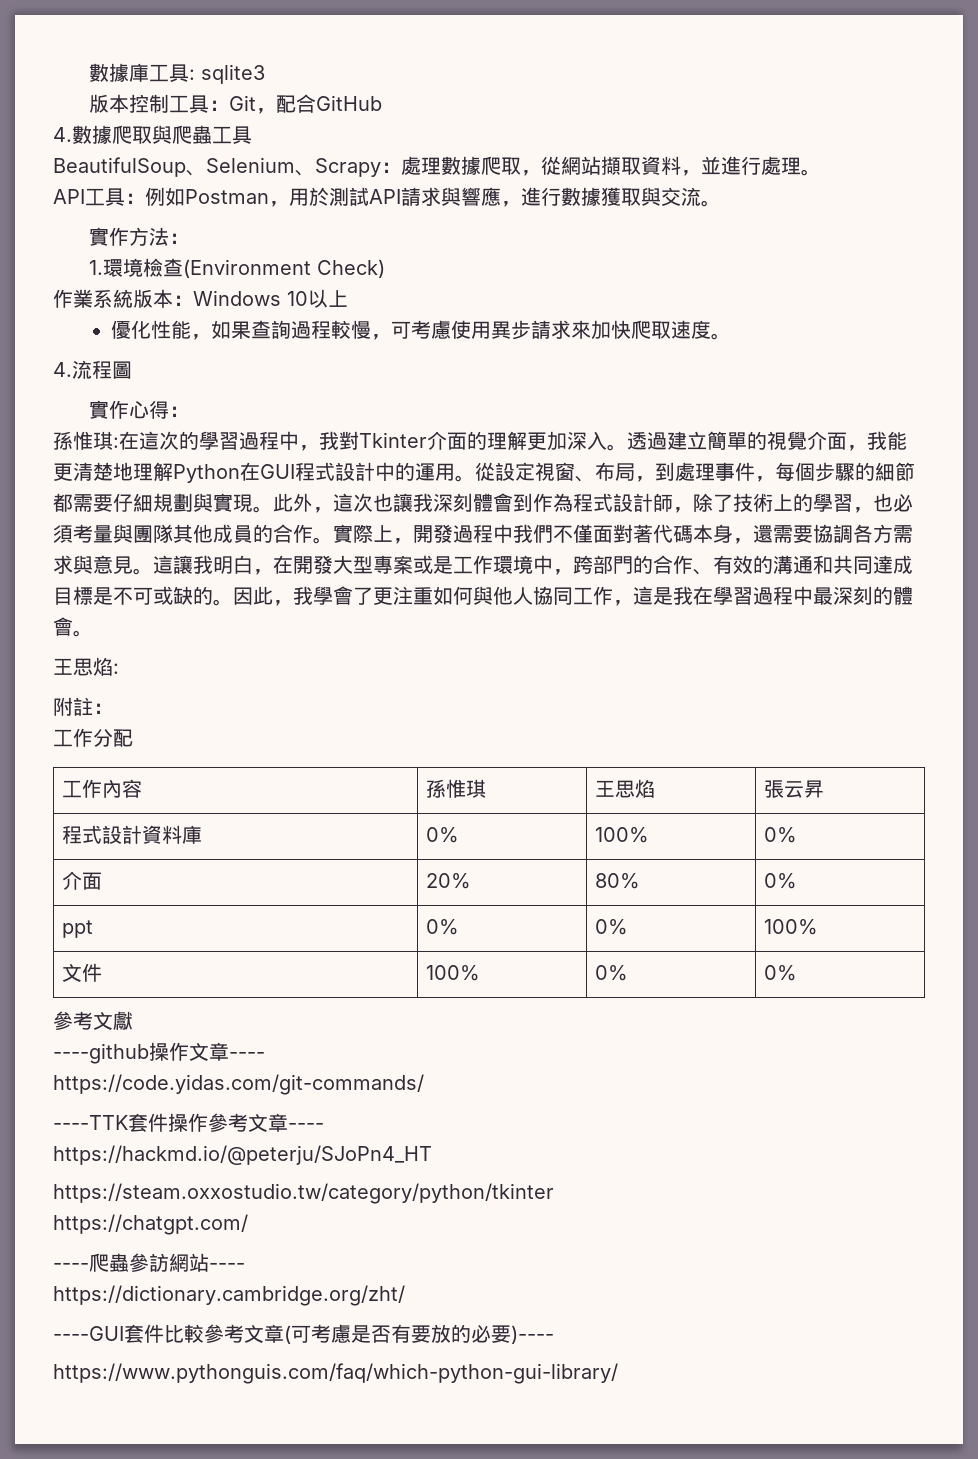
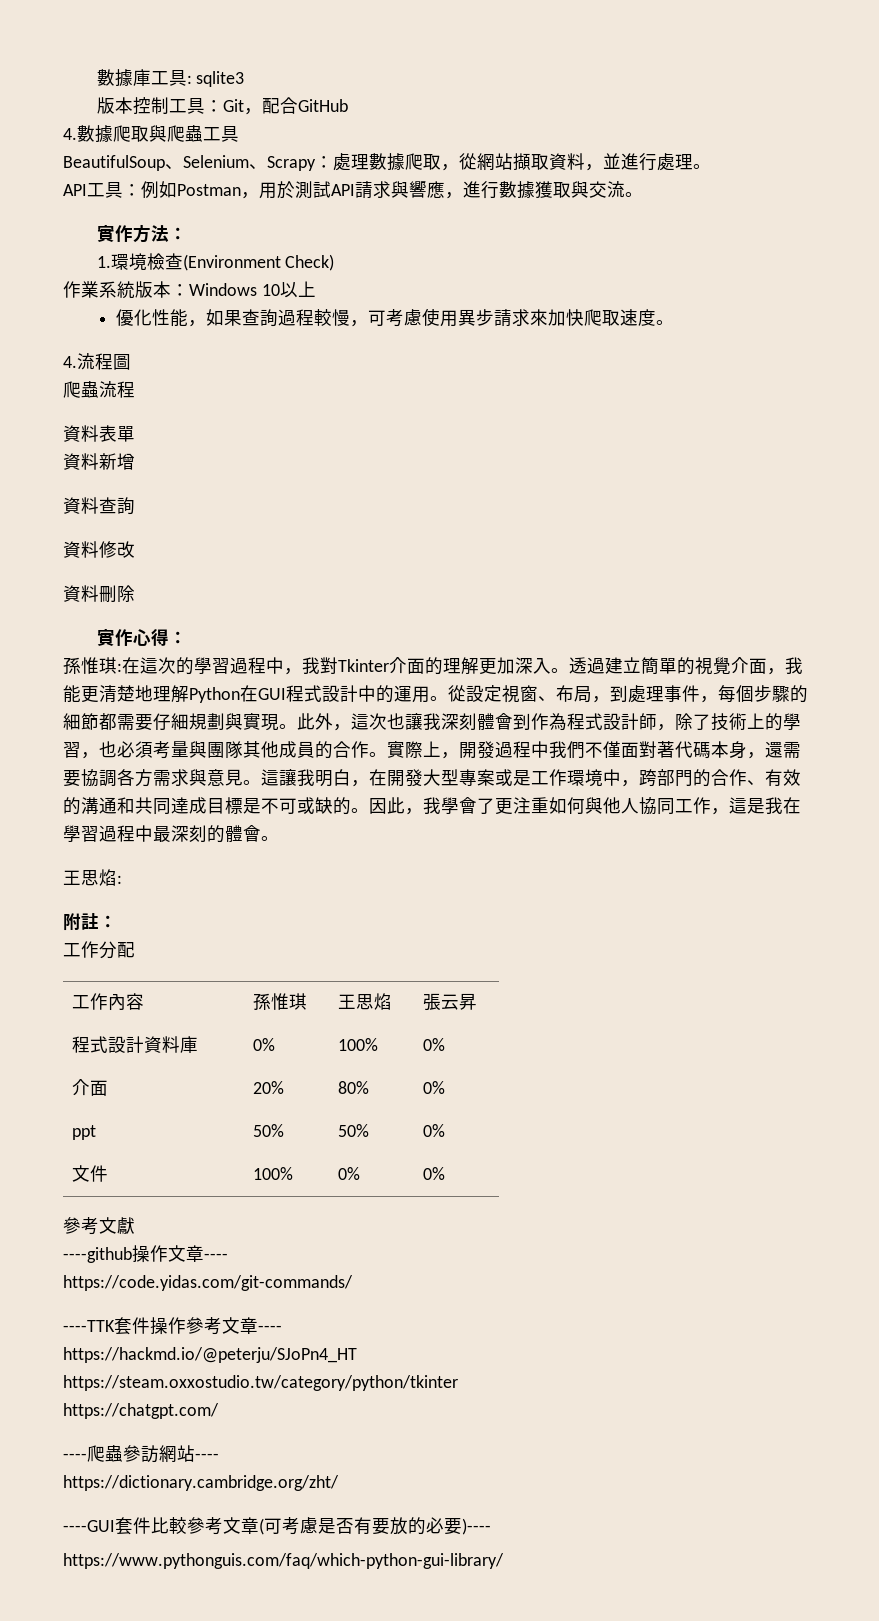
(132, 370) none -> [63,381,135,398] [63,425,135,442] [63,453,135,470] [63,497,135,515] [63,541,135,558] [63,585,135,603] // 爬蟲流程 // 資料表單 // 資料新增 // 資料查詢 // 資料修改 // 資料刪除
[426,919,460,935] [595,919,629,935] [764,919,819,935] 0% | 0% | 100% -> [252,1124,284,1137] [337,1124,369,1137] [422,1124,445,1137] 50% | 50% | 0%

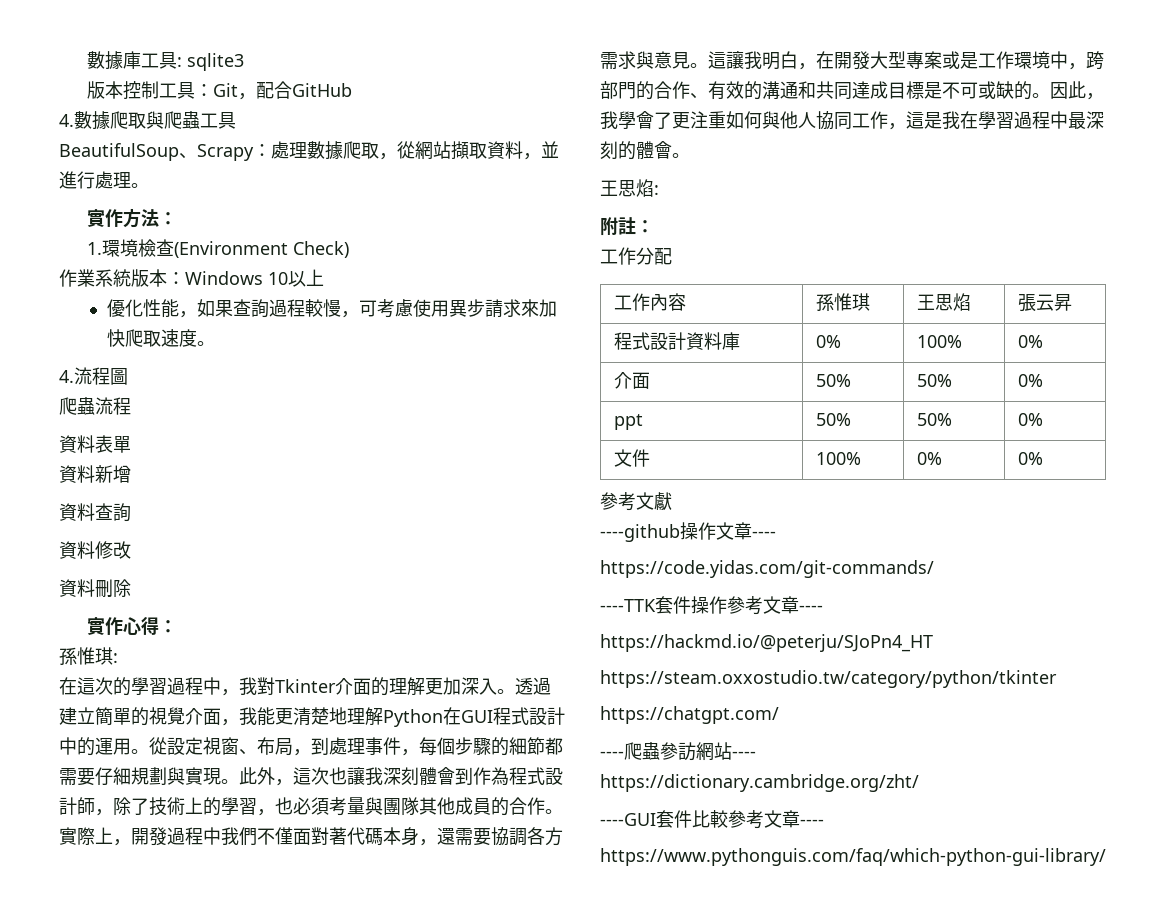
[183,155,267,169] Selenium、 -> (197, 156) none
[63,181,643,199] // API工具：例如Postman，用於測試API請求與響應，進行數據獲取與交流。 -> (149, 185) none
(122, 667) none -> (118, 658) //
[252,1081,284,1094] [337,1081,369,1094] 20% | 80% -> [816,374,852,387] [917,374,953,387] 50% | 50%
[259,1517,491,1535] (可考慮是否有要放的必要)---- -> [800,819,824,826] ----

